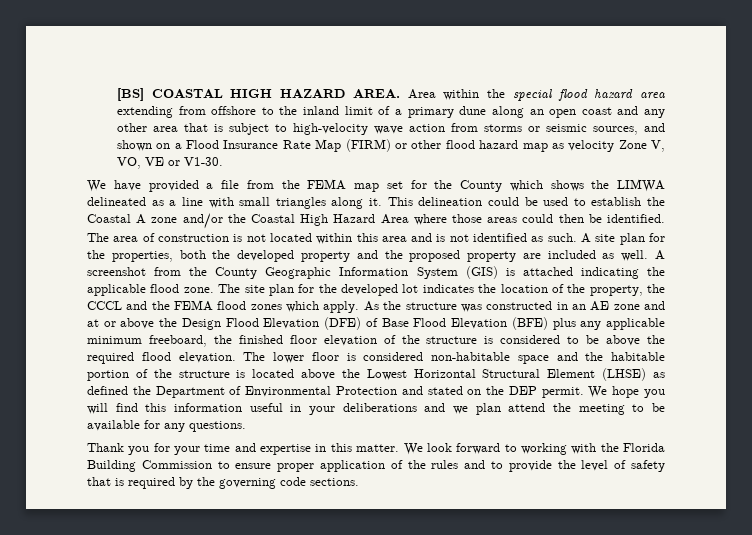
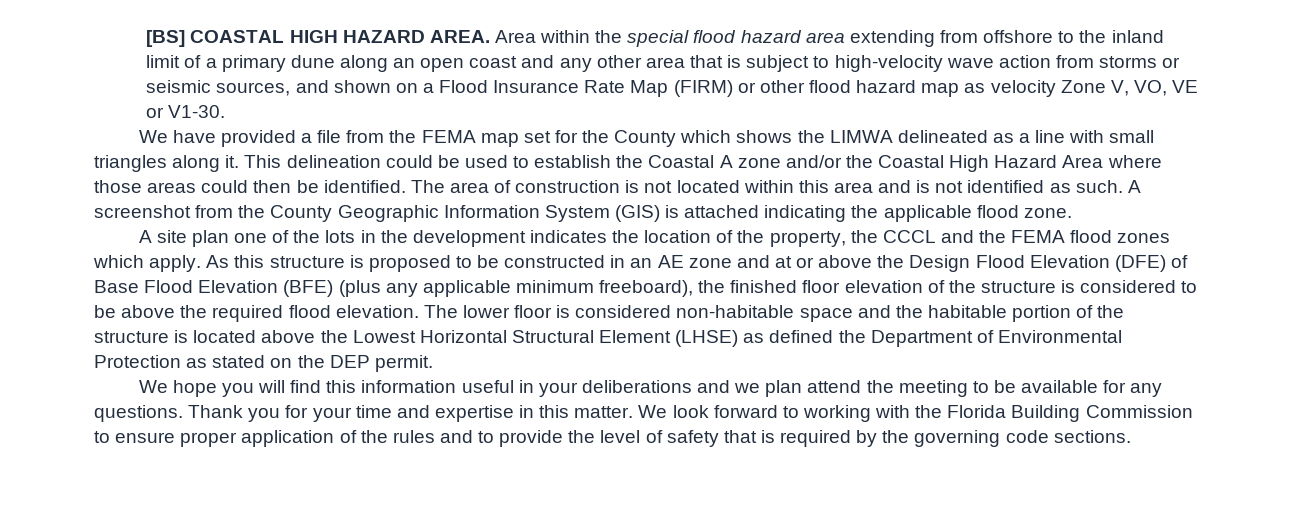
[595,233,665,245] [87,250,666,262] site plan for the properties, both the developed property and the proposed property are included as well. A -> (1141, 186) none
[218,284,419,296] The site plan for the developed lot -> [138,230,526,247] // A site plan one of the lots in the development
[383,301,482,312] the structure was -> [234,255,500,272] this structure is proposed to be
[552,318,576,330] plus -> [338,280,381,297] (plus
[148,335,207,347] freeboard, -> [599,280,694,297] freeboard),
[401,386,423,395] and -> [186,358,208,368] as
(584, 392) none -> (433, 363) //
(246, 426) // -> (183, 413) none

